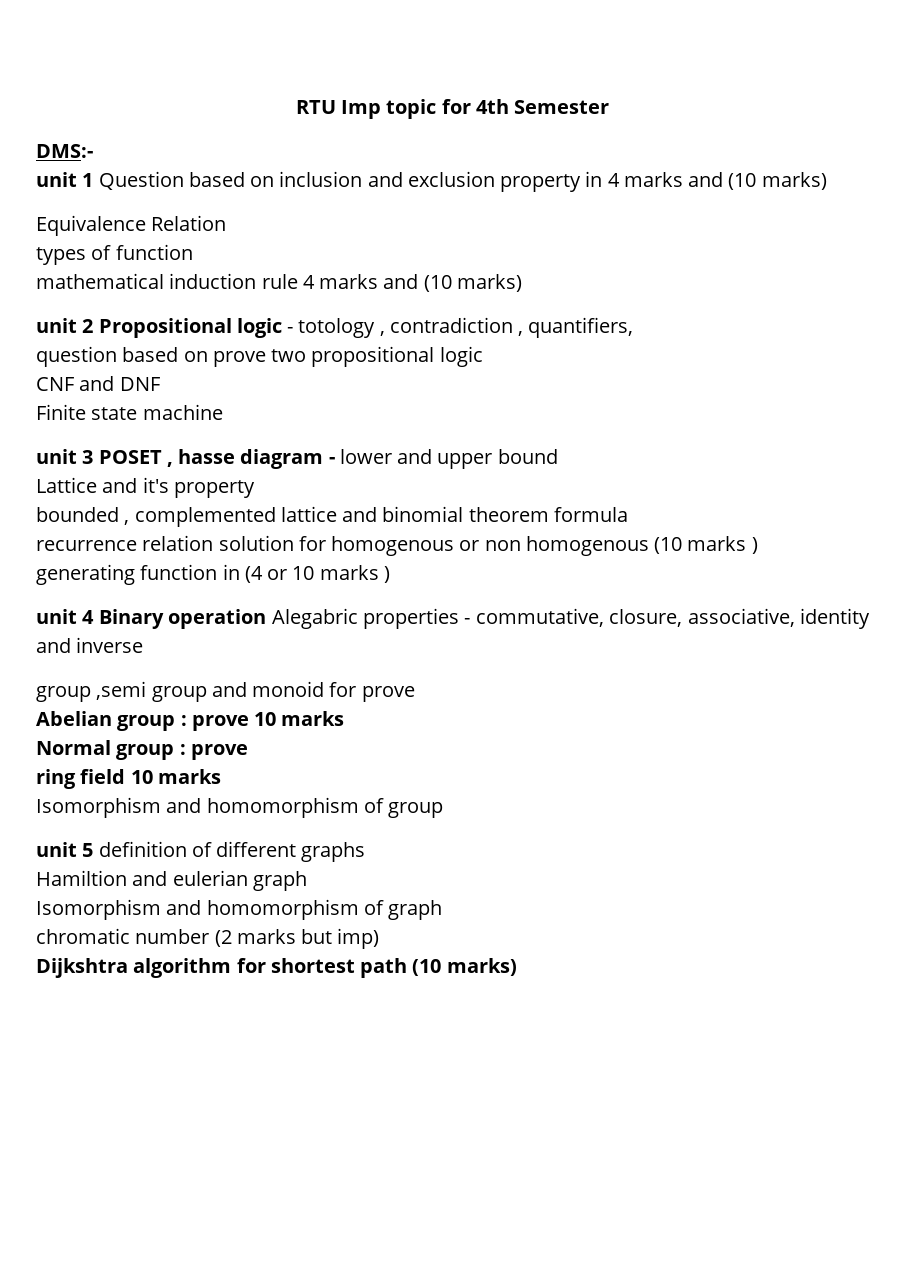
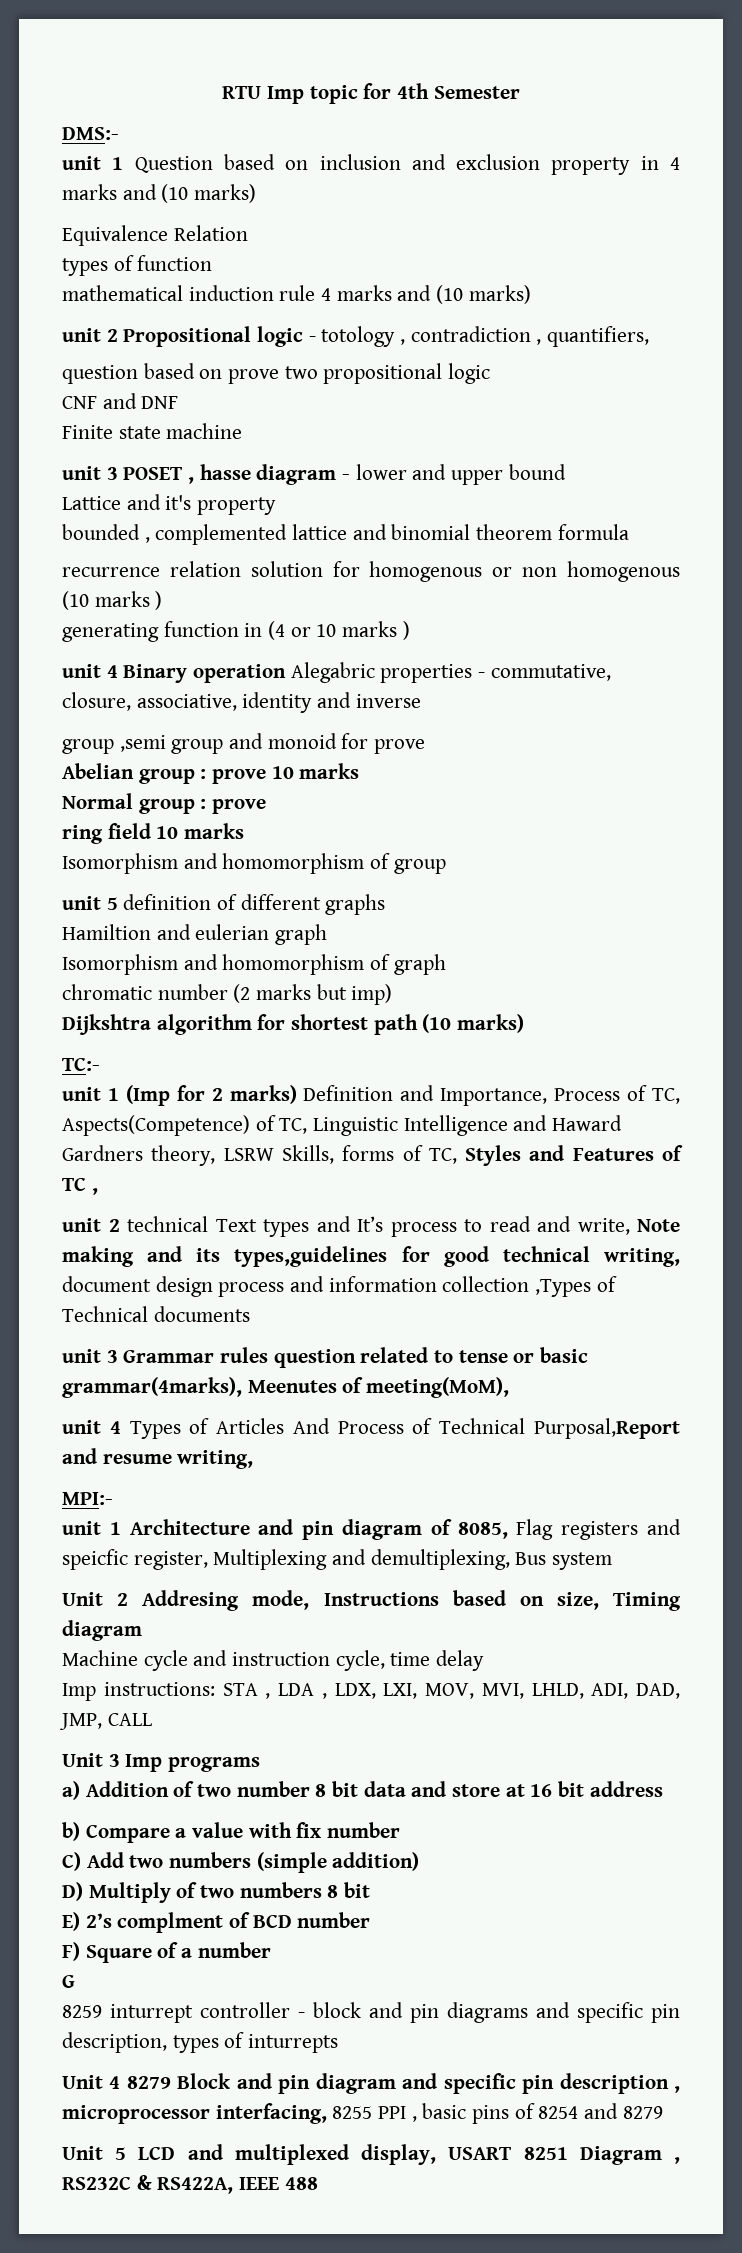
(517, 967) none -> [62,1058,100,1071] [62,1085,680,1106] [62,1115,623,1136] [62,1145,683,1166] [62,1178,98,1195] [62,1216,680,1237] [62,1246,680,1267] [62,1276,617,1297] [62,1306,250,1322] [62,1347,589,1368] [62,1377,510,1398] [62,1418,680,1439] [62,1448,254,1469] [62,1492,113,1505] [62,1519,681,1540] [62,1549,613,1570] [62,1590,681,1611] [62,1620,142,1641] [62,1650,485,1671] [62,1682,680,1701] [59,1713,152,1730] [62,1753,261,1772] [62,1781,663,1800] [62,1822,401,1843] [62,1852,420,1873] [62,1882,371,1903] [62,1912,371,1933] [62,1942,271,1963] [62,1975,75,1988] [62,2002,680,2023] [62,2032,339,2053] [62,2073,680,2094] [62,2103,663,2124] [62,2144,680,2165] [62,2175,318,2194] // TC:- // unit 1 (Imp for 2 marks) Definition and Importance, Process of TC, Aspects(Competence) of TC, Linguistic Intelligence and Haward Gardners theory, LSRW Skills, forms of TC, Styles and Features of TC , // unit 2 technical Text types and It’s process to read and write, Note making and its types,guidelines for good technical writing, document design process and information collection ,Types of Technical documents // unit 3 Grammar rules question related to tense or basic grammar(4marks), Meenutes of meeting(MoM), // unit 4 Types of Articles And Process of Technical Purposal,Report and resume writing, // MPI:- // unit 1 Architecture and pin diagram of 8085, Flag registers and speicfic register, Multiplexing and demultiplexing, Bus system // Unit 2 Addresing mode, Instructions based on size, Timing diagram // Machine cycle and instruction cycle, time delay // Imp instructions: STA , LDA , LDX, LXI, MOV, MVI, LHLD, ADI, DAD, JMP, CALL // Unit 3 Imp programs // a) Addition of two number 8 bit data and store at 16 bit address // b) Compare a value with fix number // C) Add two numbers (simple addition) // D) Multiply of two numbers 8 bit // E) 2’s complment of BCD number // F) Square of a number // G // 8259 inturrept controller - block and pin diagrams and specific pin description, types of inturrepts // Unit 4 8279 Block and pin diagram and specific pin description , microprocessor interfacing, 8255 PPI , basic pins of 8254 and 8279 // Unit 5 LCD and multiplexed display, USART 8251 Diagram , RS232C & RS422A, IEEE 488

